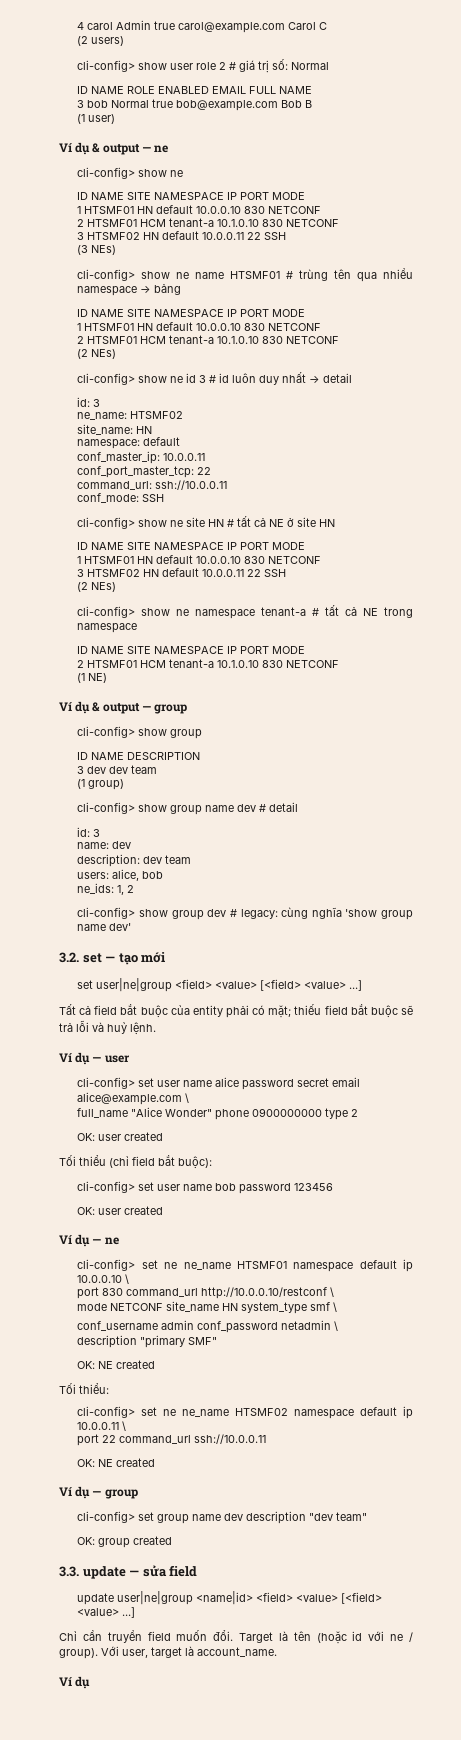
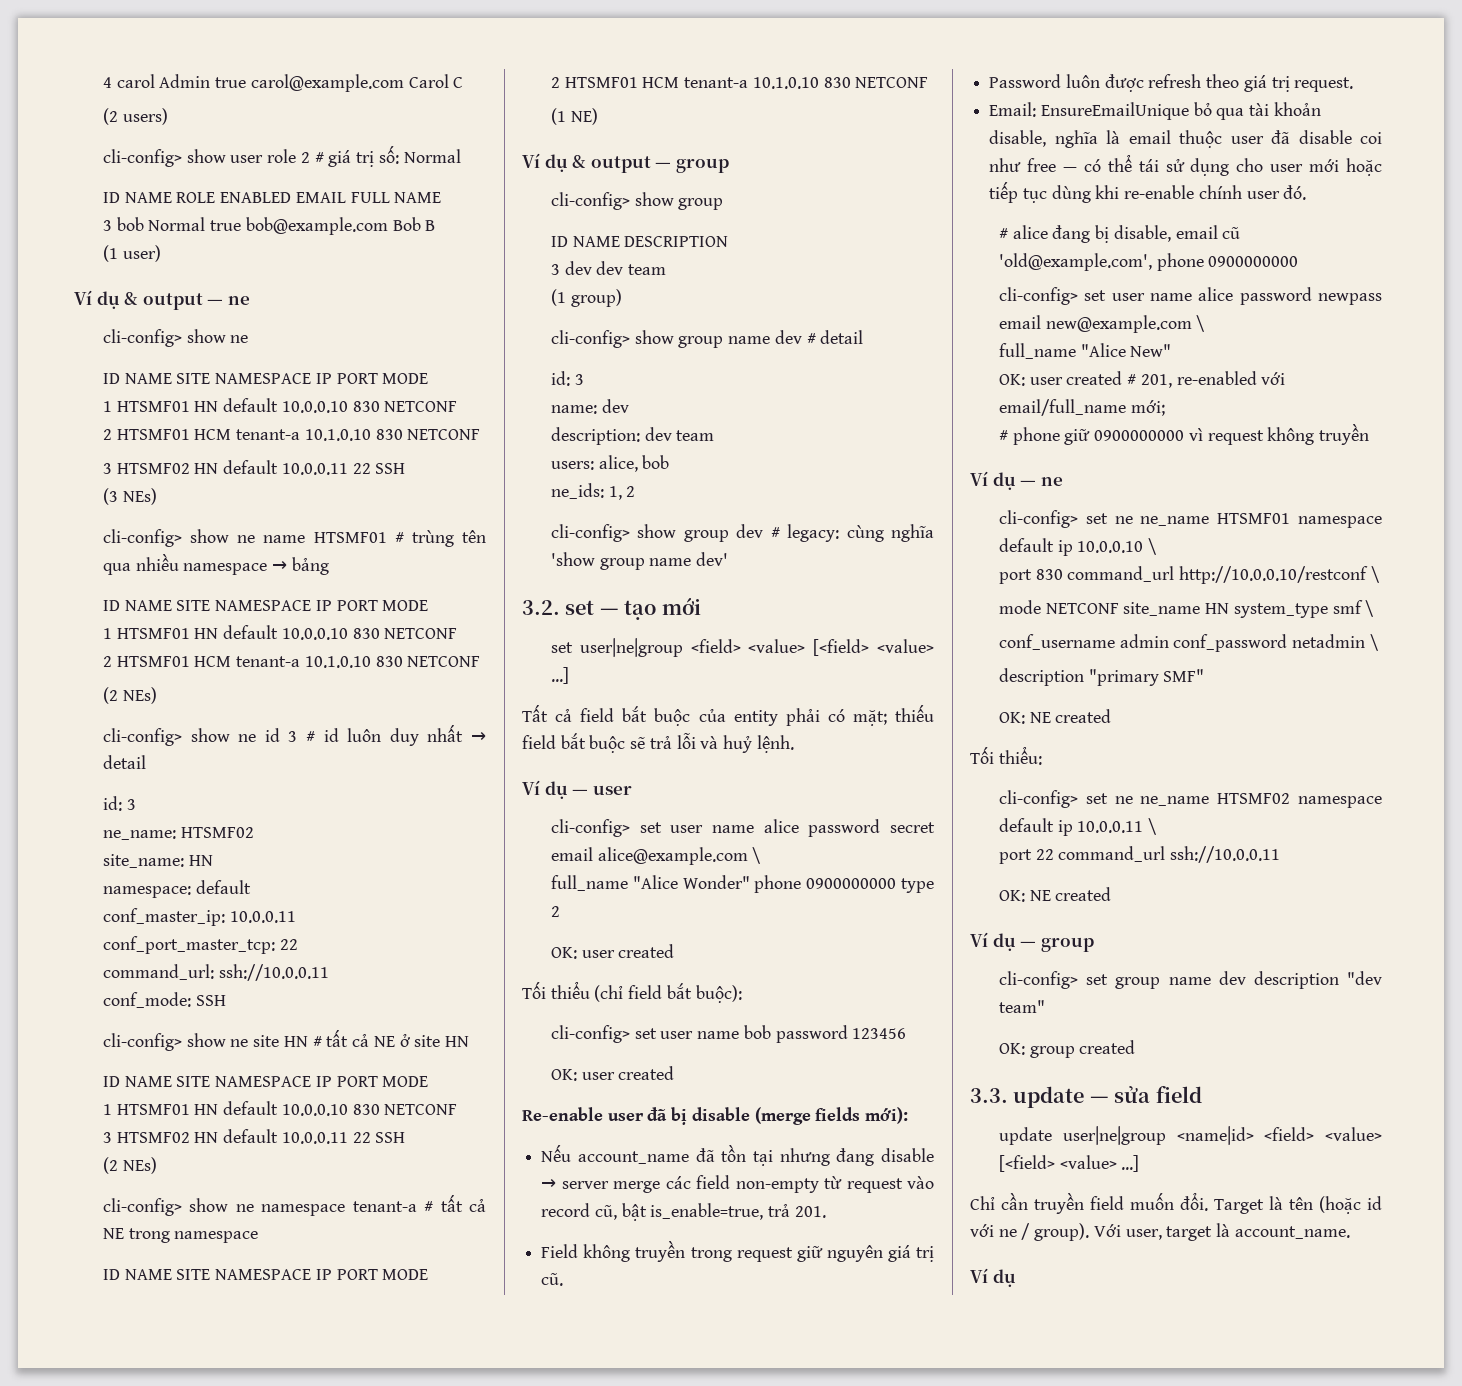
(164, 1210) none -> [522,1107,909,1125] [541,1144,935,1166] [541,1175,934,1193] [541,1203,826,1221] [541,1240,934,1262] [541,1273,564,1286] [989,74,1354,92] [989,102,1321,120] [989,130,1382,148] [989,154,1382,176] [989,181,1307,203] [999,225,1241,243] [999,253,1299,271] [999,287,1382,305] [999,315,1205,333] [999,343,1172,359] [999,371,1286,388] [999,399,1165,416] [999,423,1370,445] // Re-enable user đã bị disable (merge fields mới): // Nếu account_name đã tồn tại nhưng đang disable → server merge các field non-empty từ request vào record cũ, bật is_enable=true, trả 201. // Field không truyền trong request giữ nguyên giá trị cũ. // Password luôn được refresh theo giá trị request. // Email: EnsureEmailUnique bỏ qua tài khoản disable, nghĩa là email thuộc user đã disable coi như free — có thể tái sử dụng cho user mới hoặc tiếp tục dùng khi re-enable chính user đó. // # alice đang bị disable, email cũ 'old@example.com', phone 0900000000 // cli-config> set user name alice password newpass email new@example.com \ // full_name "Alice New" // OK: user created # 201, re-enabled với email/full_name mới; // # phone giữ 0900000000 vì request không truyền

